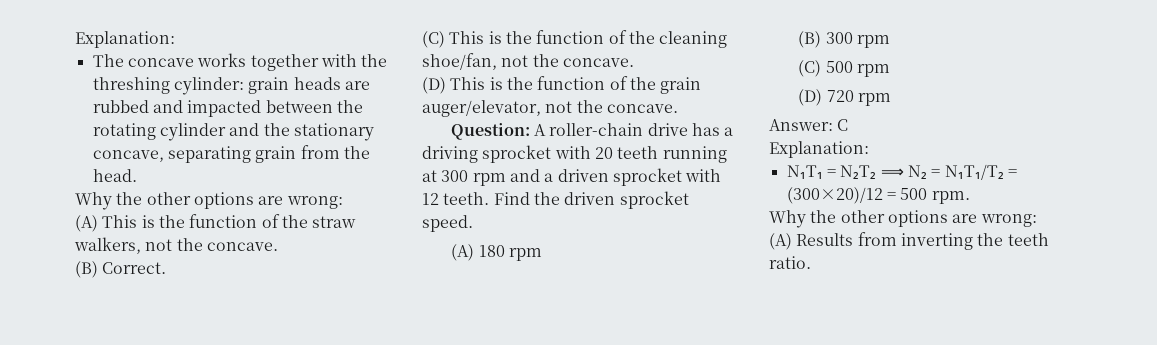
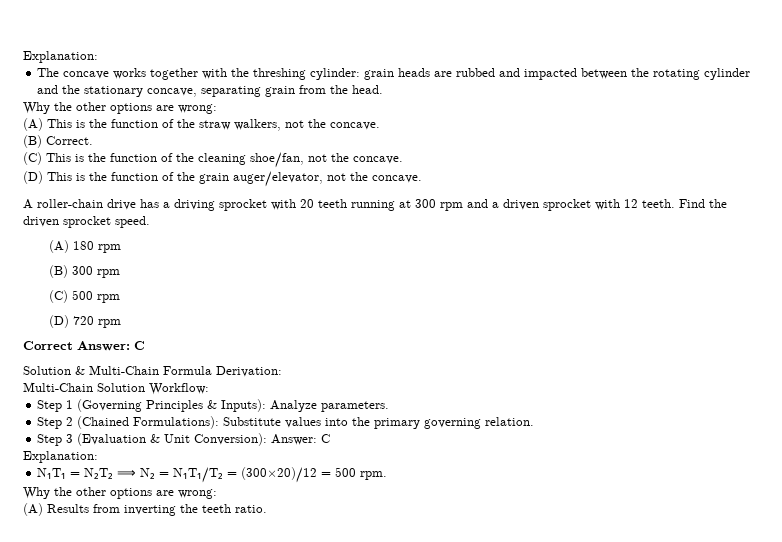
[450,123,530,140] Question: -> (422, 179) none
(892, 99) none -> [23,341,145,351] [23,365,282,377] [23,382,209,395] [37,399,390,412] [37,416,535,429] [37,433,268,446] Correct Answer: C // Solution & Multi-Chain Formula Derivation: // Multi-Chain Solution Workflow: // Step 1 (Governing Principles & Inputs): Analyze parameters. // Step 2 (Chained Formulations): Substitute values into the primary governing relation. // Step 3 (Evaluation & Unit Conversion):

